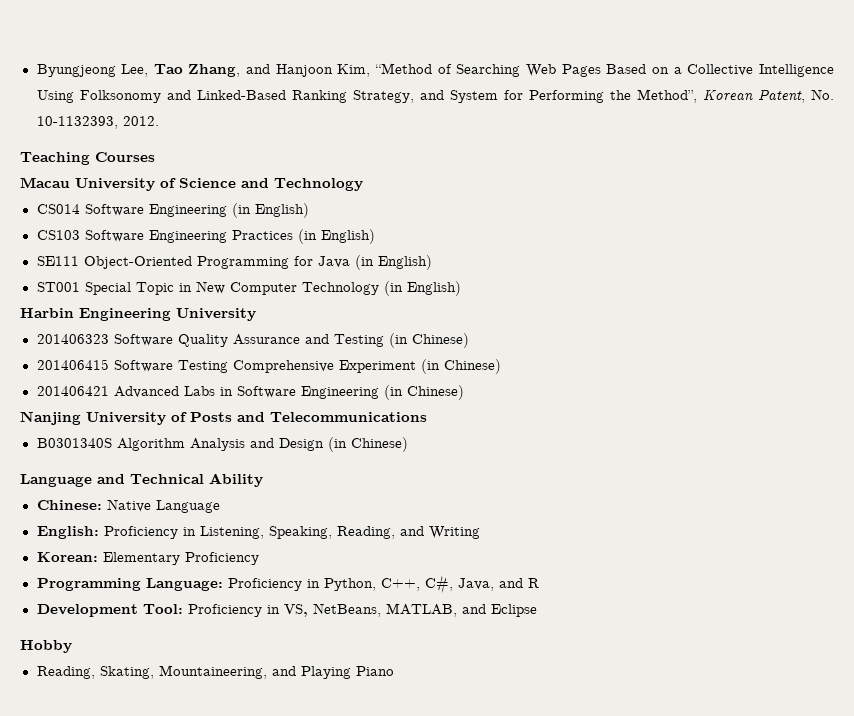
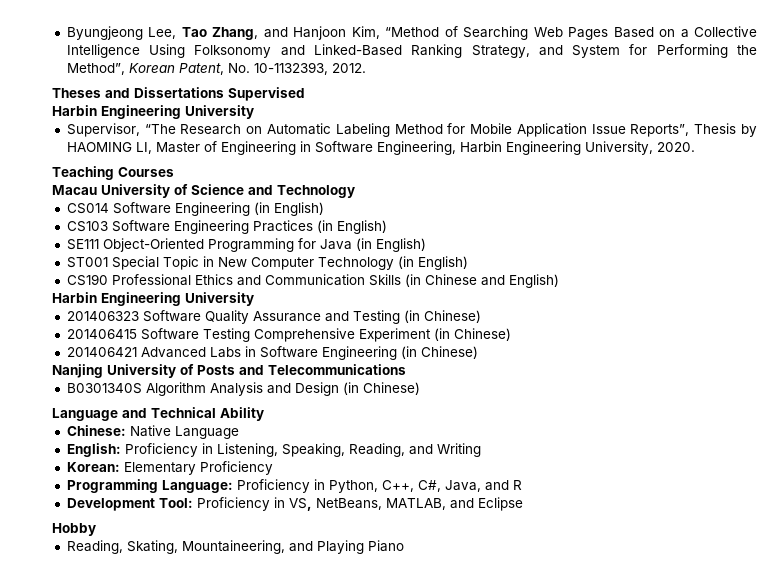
(159, 121) none -> [52,87,305,101] [52,105,254,119] [66,123,757,137] [66,141,695,155] // Theses and Dissertations Supervised // Harbin Engineering University // Supervisor, “The Research on Automatic Labeling Method for Mobile Application Issue Reports”, Thesis by HAOMING LI, Master of Engineering in Software Engineering, Harbin Engineering University, 2020.
(461, 288) none -> [66,274,559,288] // CS190 Professional Ethics and Communication Skills (in Chinese and English)

